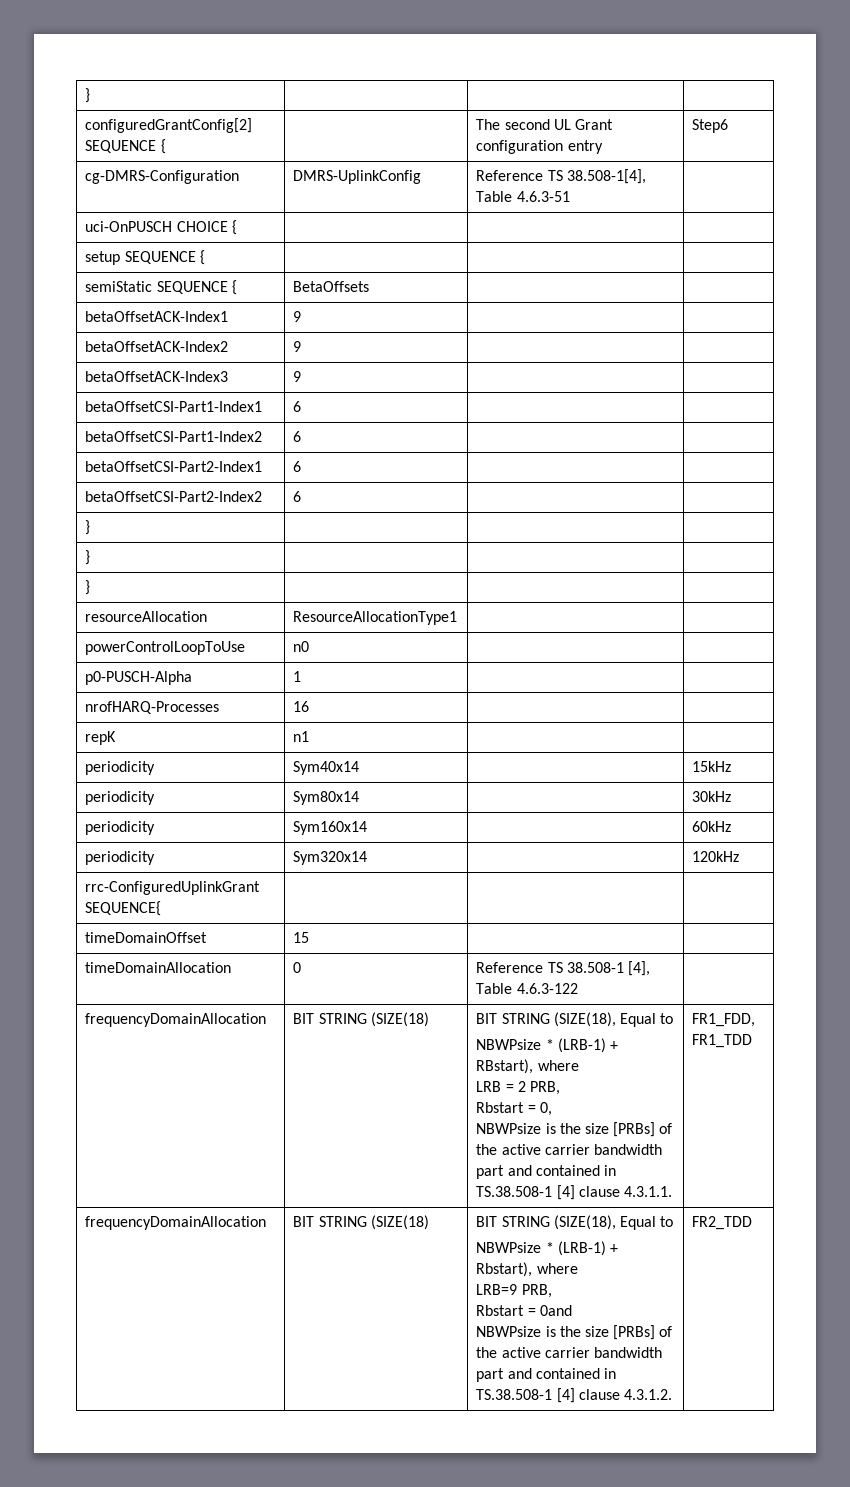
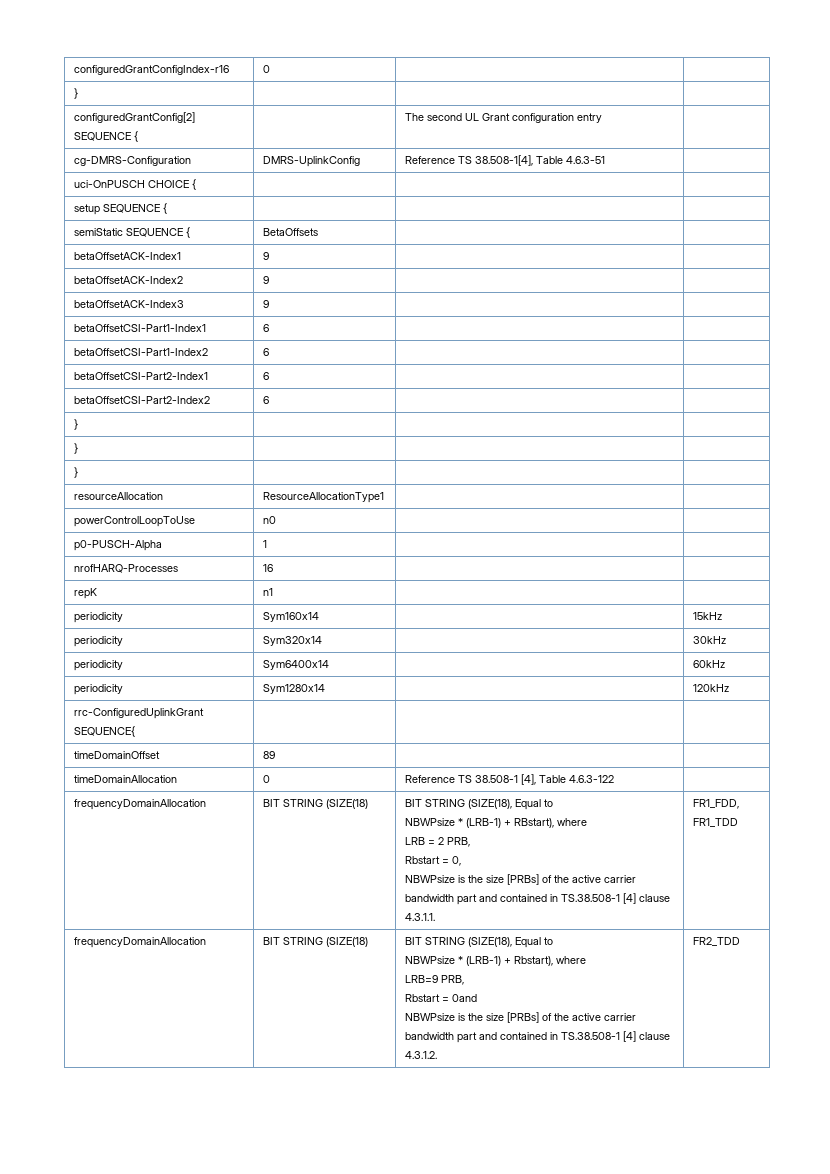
(85, 95) none -> [73,65,229,75] [262,65,270,73] configuredGrantConfigIndex-r16 | 0 | | //
[692,119,729,133] Step6 -> (602, 118) none
[293,761,360,775] Sym40x14 -> [262,612,319,622] Sym160x14
[293,791,360,805] Sym80x14 -> [262,636,322,646] Sym320x14
[293,821,368,835] Sym160x14 -> [262,660,329,670] Sym6400x14
[293,851,368,865] Sym320x14 -> [262,684,325,694] Sym1280x14
[293,932,310,943] 15 -> [262,751,275,759] 89

